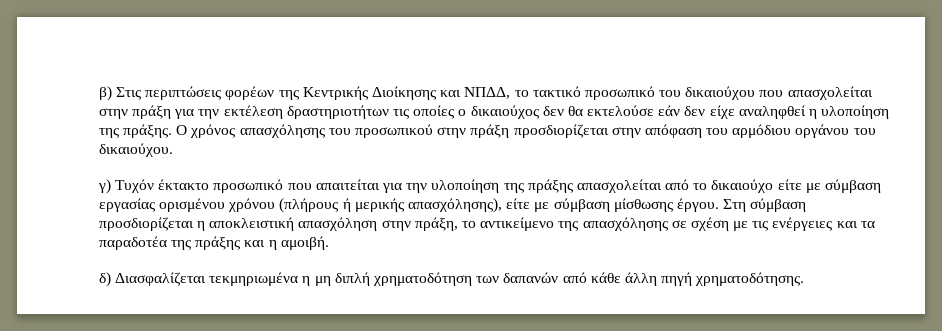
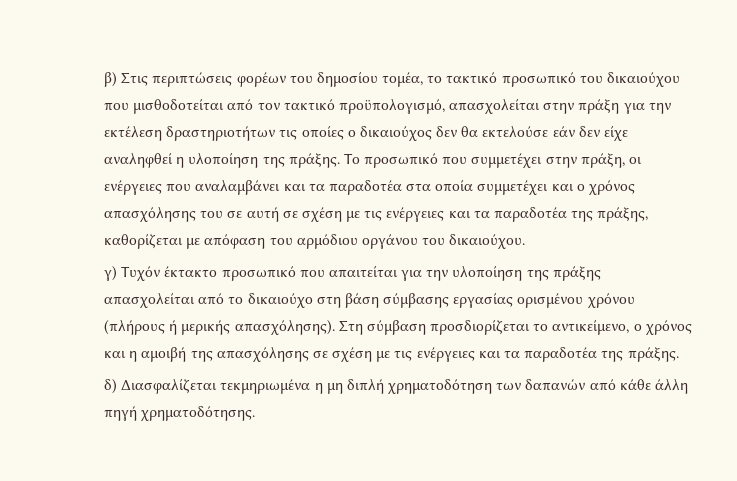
[278,86,511,100] της Κεντρικής Διοίκησης και ΝΠΔΔ, -> [289,72,424,87] του δημοσίου τομέα,
(784, 93) none -> [133,99,445,114] μισθοδοτείται από τον τακτικό προϋπολογισμό,
[176,124,641,138] Ο χρόνος απασχόλησης του προσωπικού στην πράξη προσδιορίζεται στην -> [343,153,642,168] [103,180,635,195] [103,207,649,222] [103,234,201,249] Το προσωπικό που συμμετέχει στην πράξη, οι ενέργειες που αναλαμβάνει και τα παραδοτέα στα οποία συμμετέχει και ο χρόνος απασχόλησης του σε αυτή σε σχέση με τις ενέργειες και τα παραδοτέα της πράξης, καθορίζεται με
[777,179,882,193] είτε με σύμβαση -> [316,293,450,308] στη βάση σύμβασης
[408,198,807,213] [98,217,555,231] απασχόλησης), είτε με σύμβαση μίσθωσης έργου. Στη σύμβαση προσδιορίζεται η αποκλειστική απασχόληση στην πράξη, το αντικείμενο -> [234,320,692,335] [103,347,187,362] απασχόλησης). Στη σύμβαση προσδιορίζεται το αντικείμενο, ο χρόνος και η αμοιβή
[195,236,329,250] πράξης και η αμοιβή. -> [627,347,679,362] πράξης.

